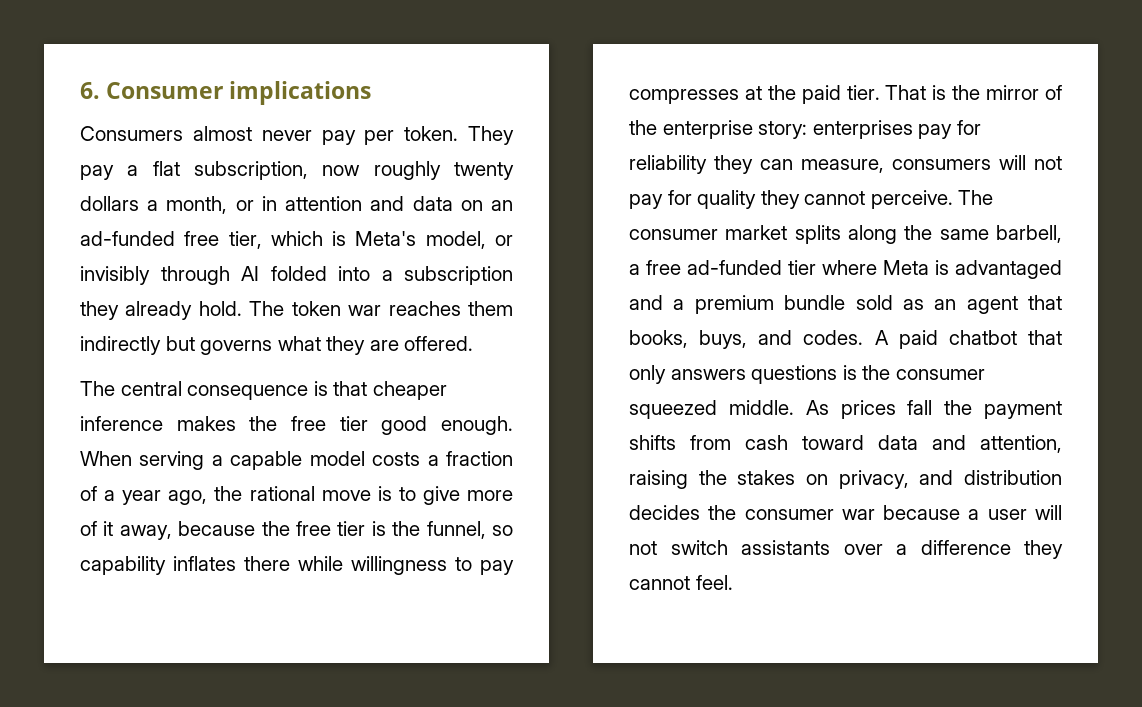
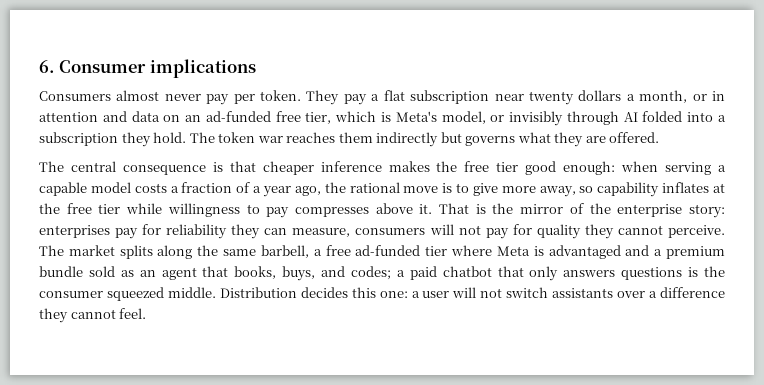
[194,161,441,180] subscription, now roughly -> [410,90,524,104] subscription near
[125,301,193,320] already -> (151, 139) none
[441,416,513,435] [80,451,132,466] enough. When -> [563,161,659,175] enough: when
[80,521,513,540] [80,556,290,575] of it away, because the free tier is the funnel, so capability inflates there -> [539,182,726,197] [39,203,121,214] away, so capability inflates at the free tier
[744,85,880,104] at the paid tier. -> [375,203,433,214] above it.
[629,229,718,240] consumer -> (64, 250) none
[803,330,889,345] codes. A -> [351,266,405,280] codes; a
[805,400,1062,419] [629,435,1062,453] [629,470,1062,489] [629,505,961,520] As prices fall the payment shifts from cash toward data and attention, raising the stakes on privacy, and distribution decides the consumer war because -> [219,287,408,298] Distribution decides this one:

